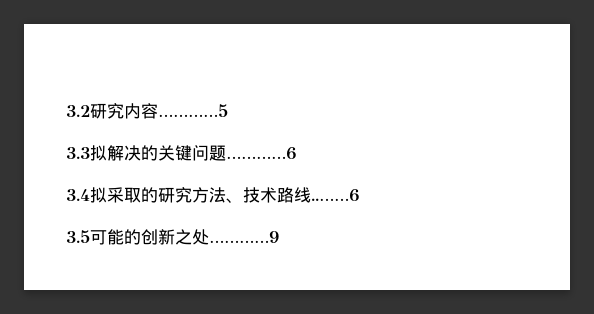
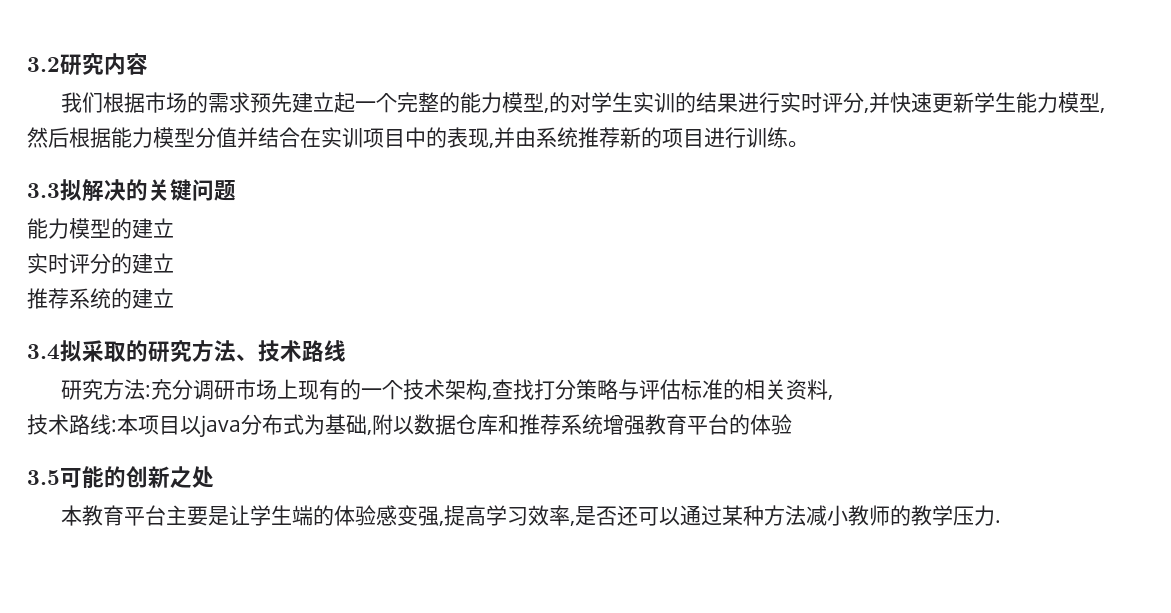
[158,104,228,117] …………5 -> [61,92,1106,113] [27,127,809,148] // 我们根据市场的需求预先建立起一个完整的能力模型,的对学生实训的结果进行实时评分,并快速更新学生能力模型,然后根据能力模型分值并结合在实训项目中的表现,并由系统推荐新的项目进行训练。
[226,147,297,160] …………6 -> [27,218,174,239] [27,253,174,274] [27,288,174,309] // 能力模型的建立 // 实时评分的建立 // 推荐系统的建立
[311,189,360,202] ..……6 -> [61,379,834,400] [27,414,792,437] // 研究方法:充分调研市场上现有的一个技术架构,查找打分策略与评估标准的相关资料, // 技术路线:本项目以java分布式为基础,附以数据仓库和推荐系统增强教育平台的体验
[209,231,279,243] …………9 -> [61,505,1002,526] // 本教育平台主要是让学生端的体验感变强,提高学习效率,是否还可以通过某种方法减小教师的教学压力.

